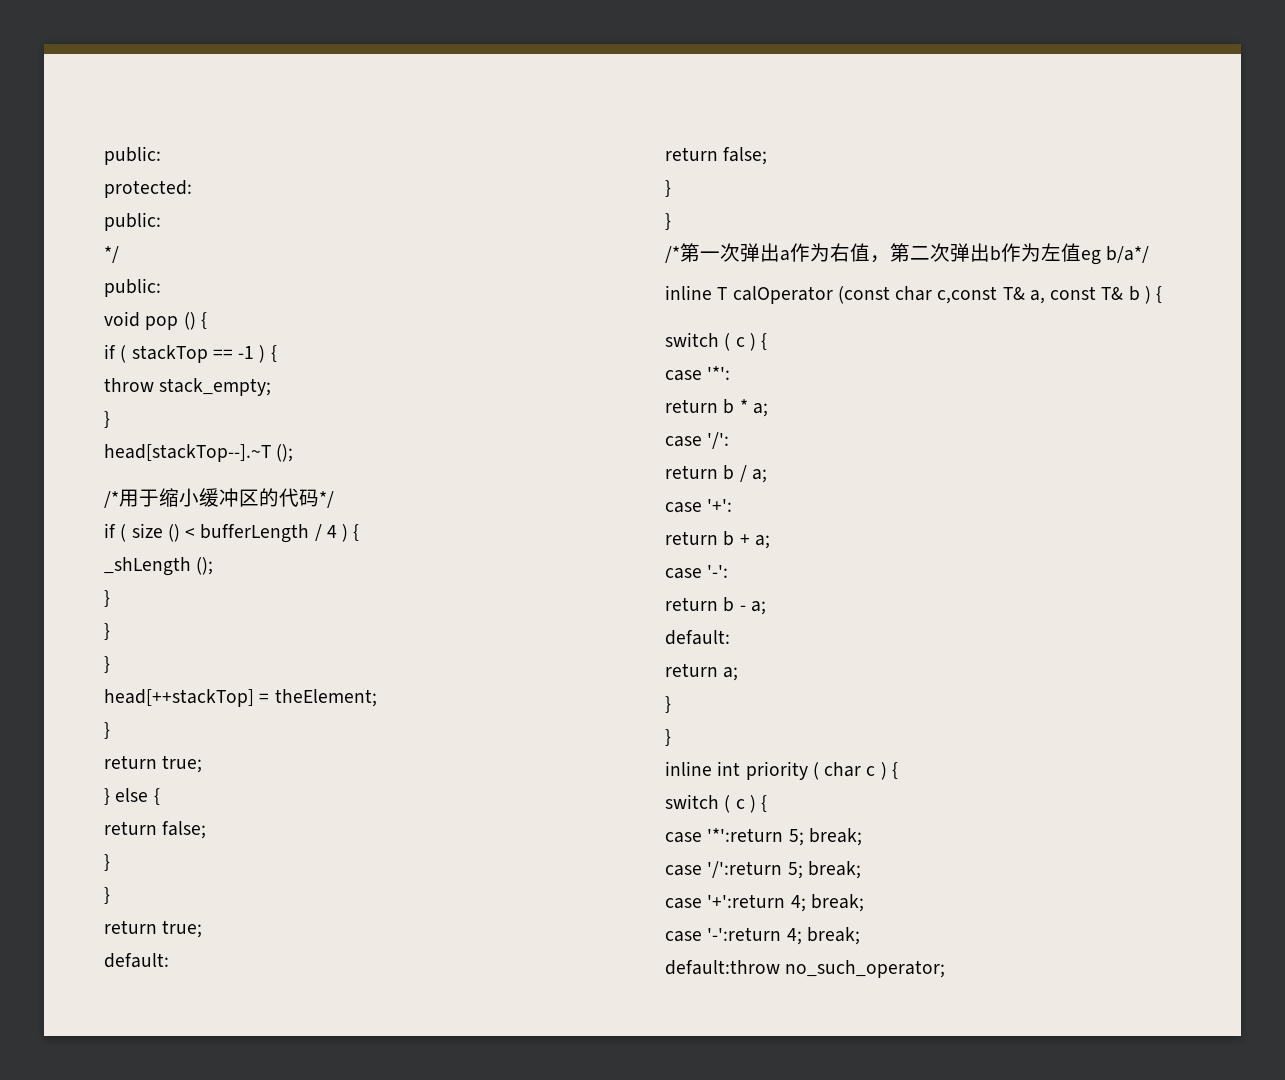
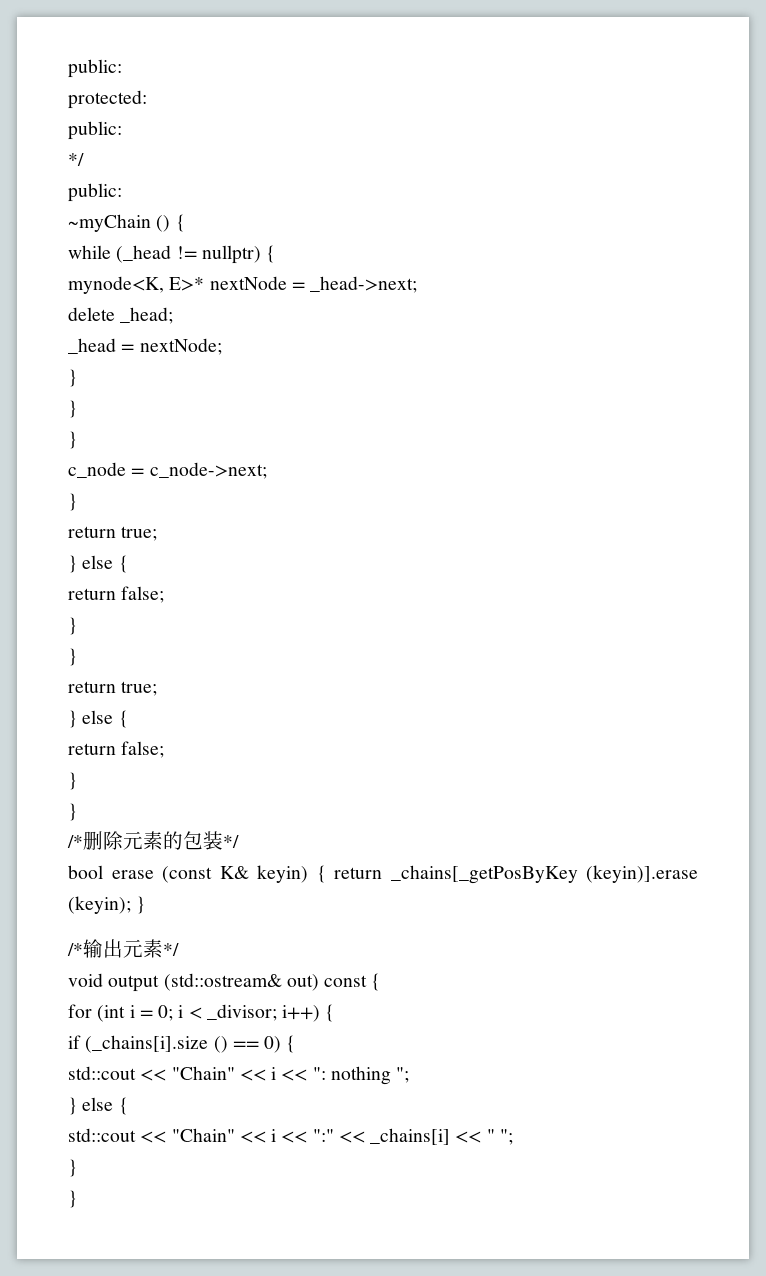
[104,311,179,330] void pop -> [68,214,151,232] ~myChain
[104,344,277,363] [104,378,272,396] [104,411,110,428] [104,444,294,462] [104,488,334,508] [104,523,360,543] [104,557,214,576] if ( stackTop == -1 ) { // throw stack_empty; // } // head[stackTop--].~T (); // /*用于缩小缓冲区的代码*/ // if ( size () < bufferLength / 4 ) { // _shLength (); -> [68,245,276,264] [68,276,418,294] [68,307,174,324] [68,338,222,355] while (_head != nullptr) { // mynode<K, E>* nextNode = _head->next; // delete _head; // _head = nextNode;
[104,689,377,707] head[++stackTop] = theElement; -> [68,462,267,479] c_node = c_node->next;
[104,953,169,968] default: -> [68,710,128,728] } else {
[680,243,1150,265] [665,285,1163,304] [665,332,768,351] [665,366,731,381] [665,399,768,417] [665,432,730,449] [665,465,767,483] [665,498,733,513] [665,531,770,549] [665,564,729,579] [665,597,766,615] [665,630,730,645] [665,663,739,681] [665,696,671,713] [665,729,671,746] [665,761,898,780] [665,794,768,813] [665,828,862,846] [665,861,861,879] [665,894,864,912] [665,927,860,945] [665,960,946,978] 第一次弹出a作为右值，第二次弹出b作为左值eg b/a*/ // inline T calOperator (const char c,const T& a, const T& b ) { // switch ( c ) { // case '*': // return b * a; // case '/': // return b / a; // case '+': // return b + a; // case '-': // return b - a; // default: // return a; // } // } // inline int priority ( char c ) { // switch ( c ) { // case '*':return 5; break; // case '/':return 5; break; // case '+':return 4; break; // case '-':return 4; break; // default:throw no_such_operator; -> [83,831,239,850] [68,865,698,884] [68,896,146,914] [67,939,179,958] [68,973,381,992] [68,1004,335,1022] [68,1035,296,1053] [68,1066,410,1085] [68,1097,128,1115] [68,1128,513,1145] [68,1159,77,1177] [68,1190,77,1208] 删除元素的包装*/ // bool erase (const K& keyin) { return _chains[_getPosByKey (keyin)].erase (keyin); } // /*输出元素*/ // void output (std::ostream& out) const { // for (int i = 0; i < _divisor; i++) { // if (_chains[i].size () == 0) { // std::cout << "Chain" << i << ": nothing "; // } else { // std::cout << "Chain" << i << ":" << _chains[i] << " "; // } // }

